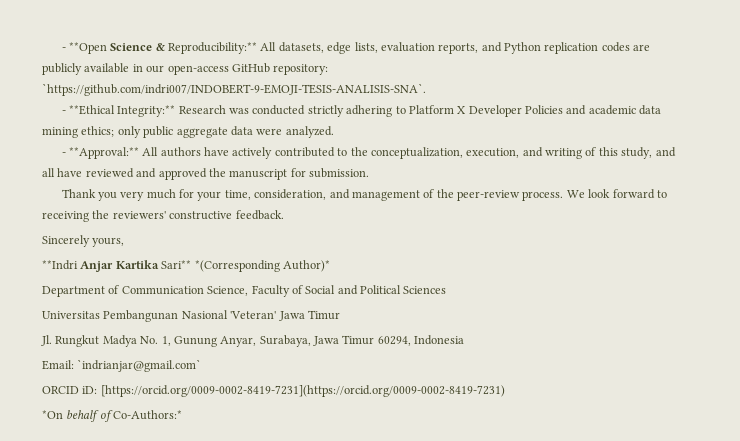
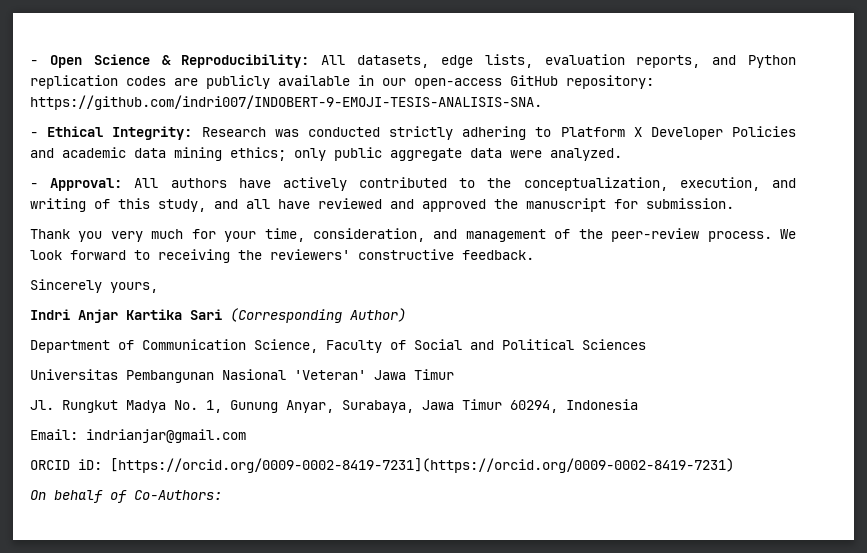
[61,42,107,54] - **Open -> [30,55,82,68] - Open
[168,42,258,54] Reproducibility:** -> [181,54,310,68] Reproducibility:
[42,83,426,96] [61,105,176,117] `https://github.com/indri007/INDOBERT-9-EMOJI-TESIS-ANALISIS-SNA`. // - **Ethical Integrity:** -> [30,95,542,110] [30,126,193,140] https://github.com/indri007/INDOBERT-9-EMOJI-TESIS-ANALISIS-SNA. // - Ethical Integrity:
[68,147,139,159] **Approval:** -> [50,178,123,191] Approval:
[42,260,78,270] **Indri -> [30,309,70,320] Indri
[161,260,330,272] Sari** *(Corresponding Author)* -> [190,308,406,323] Sari (Corresponding Author)
[77,359,202,372] `indrianjar@gmail.com` -> [86,429,246,443] indrianjar@gmail.com
[42,410,63,419] *On -> [30,490,46,500] On
[113,410,183,420] Co-Authors:* -> [134,490,222,500] Co-Authors:

